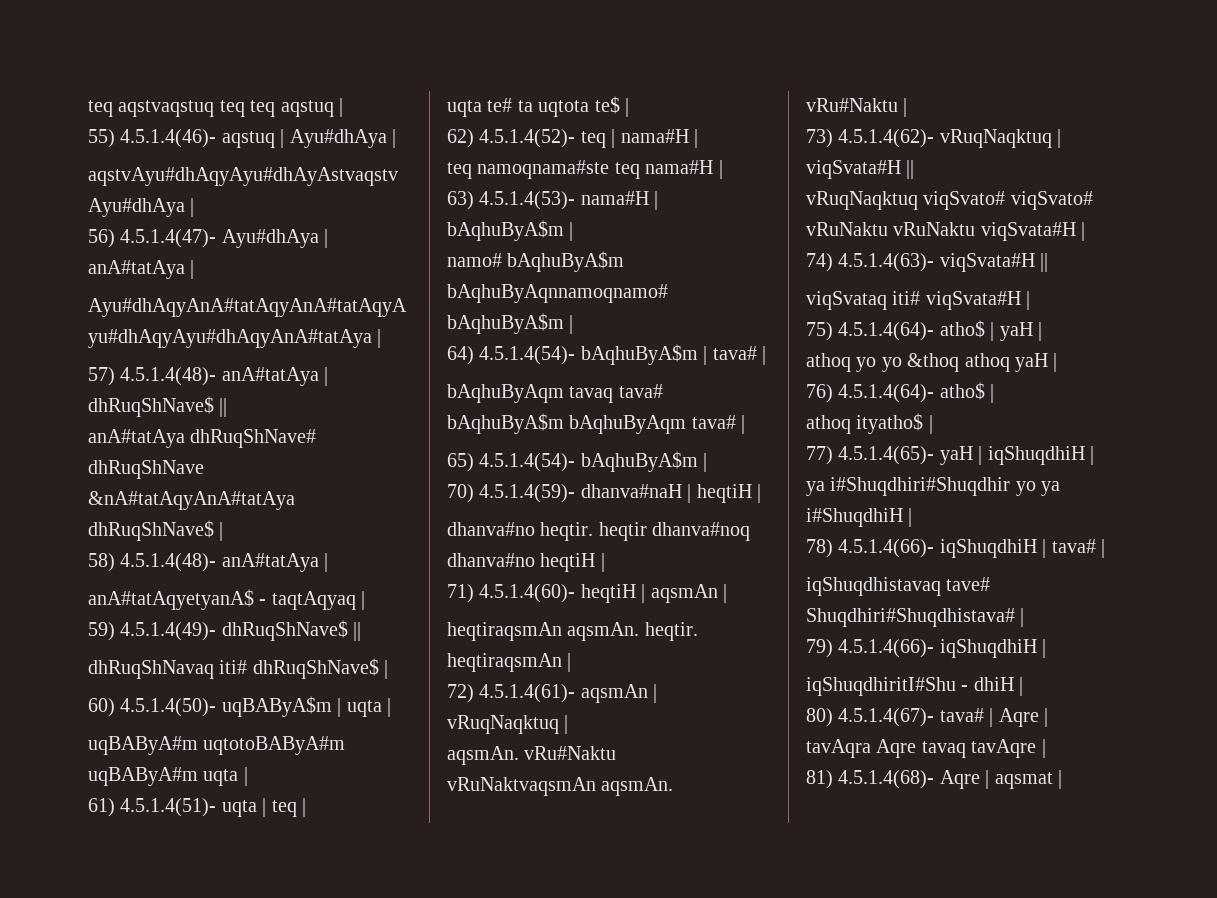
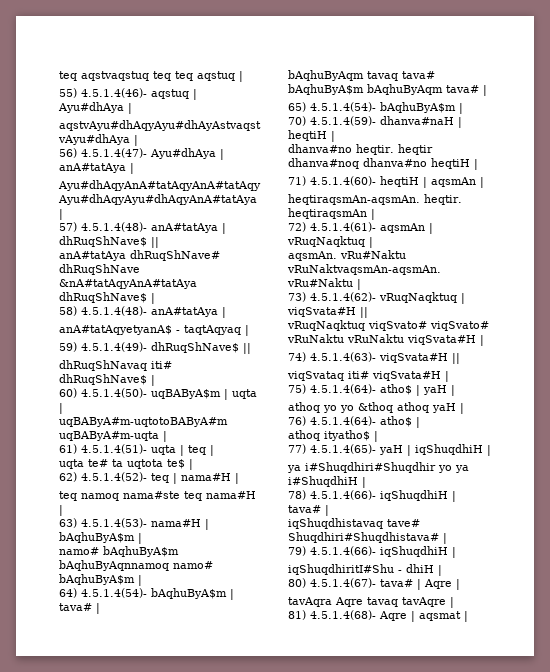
[88,736,346,755] [88,767,239,786] uqBAByA#m uqtotoBAByA#m uqBAByA#m uqta -> [59,417,228,427] [59,431,159,441] uqBAByA#m-uqtotoBAByA#m uqBAByA#m-uqta
[477,160,610,179] namoqnama#ste -> [81,491,180,501] namoq nama#ste
[447,284,668,303] bAqhuByAqnnamoqnamo# -> [59,560,213,571] bAqhuByAqnnamoq namo#
[447,622,640,641] heqtiraqsmAn aqsmAn. -> [288,194,420,205] heqtiraqsmAn-aqsmAn.
[447,777,674,796] vRuNaktvaqsmAn aqsmAn. -> [287,264,441,275] vRuNaktvaqsmAn-aqsmAn.

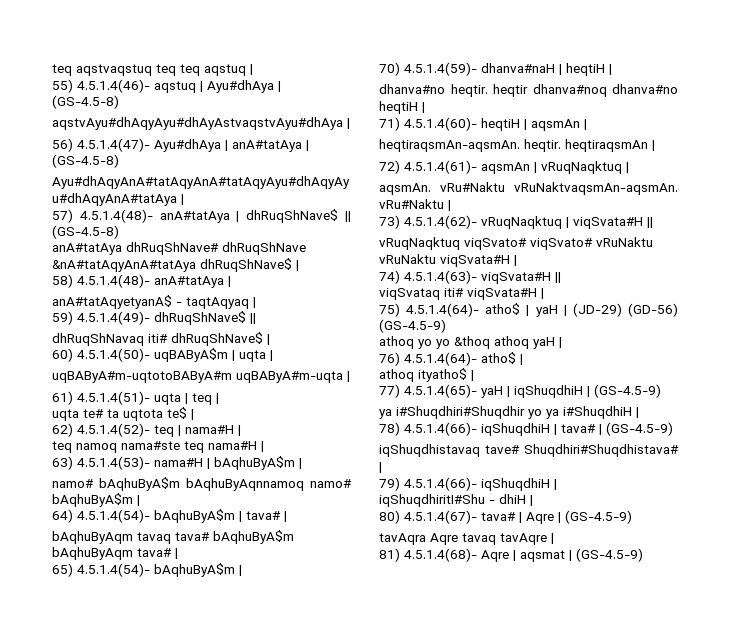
(132, 108) none -> [52,95,119,109] (GS-4.5-8)
(134, 168) none -> [52,154,119,168] (GS-4.5-8)
(159, 242) none -> [52,225,119,239] (GS-4.5-8)
(455, 390) none -> [572,303,678,317] [379,319,446,333] (JD-29) (GD-56) (GS-4.5-9)
(491, 450) none -> [594,384,661,398] (GS-4.5-9)
(329, 510) none -> [606,422,673,436] (GS-4.5-9)
(460, 584) none -> [565,510,632,524] (GS-4.5-9)
(468, 616) none -> [576,548,643,562] (GS-4.5-9)

